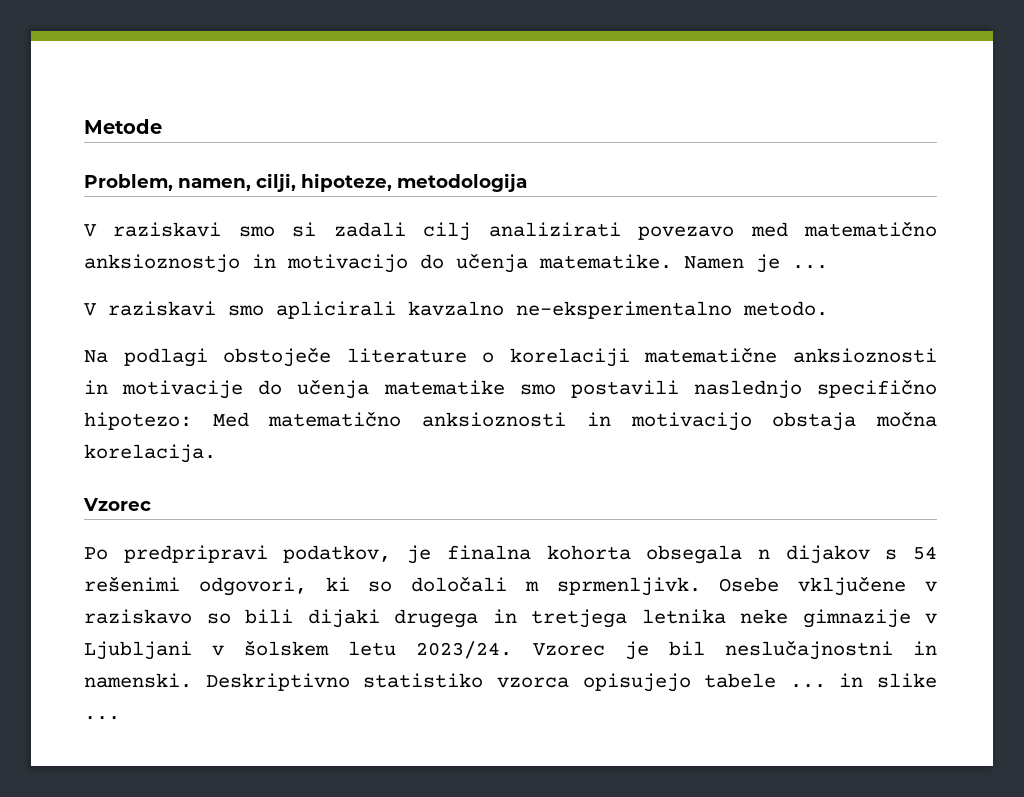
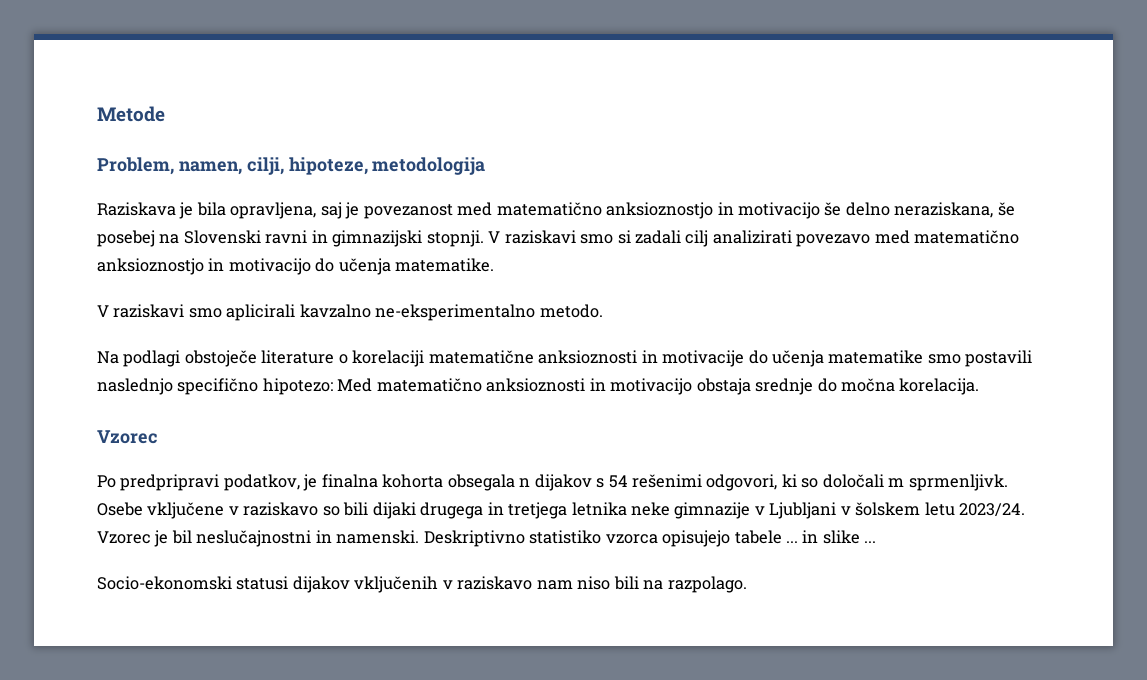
(527, 182) none -> [97,202,1015,219] [97,230,484,247] Raziskava je bila opravljena, saj je povezanost med matematično anksioznostjo in motivacijo še delno neraziskana, še posebej na Slovenski ravni in gimnazijski stopnji.
[684,254,828,273] Namen je ... -> (495, 265) none
(857, 421) none -> [755,378,837,395] srednje do
(120, 718) none -> [97,576,747,593] // Socio-ekonomski statusi dijakov vključenih v raziskavo nam niso bili na razpolago.

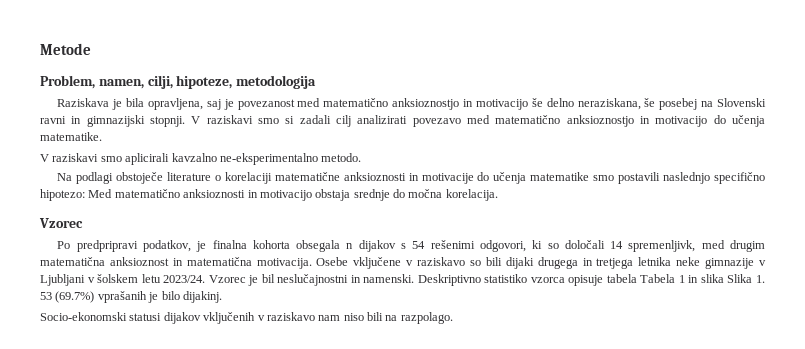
[888,474,1008,491] m sprmenljivk. -> [610,240,765,252] [40,257,312,269] 14 spremenljivk, med drugim matematična anksioznost in matematična motivacija.
[662,530,877,547] opisujejo tabele ... in slike ... -> [568,274,765,286] [40,291,222,303] opisuje tabela Tabela 1 in slika Slika 1. 53 (69.7%) vprašanih je bilo dijakinj.

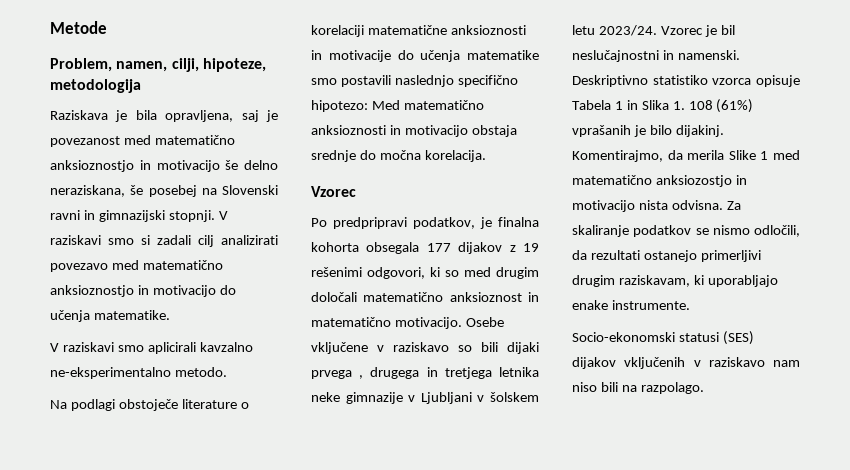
[346,240,765,252] [40,257,312,269] n dijakov s 54 rešenimi odgovori, ki so določali 14 spremenljivk, med drugim matematična anksioznost in matematična motivacija. -> [426,242,539,254] [311,267,539,279] [311,292,539,302] [311,317,462,329] 177 dijakov z 19 rešenimi odgovori, ki so med drugim določali matematično anksioznost in matematično motivacijo.
(534, 263) none -> [311,370,364,379] prvega ,
[606,274,637,283] tabela -> (800, 81) none
[700,274,724,283] slika -> (638, 105) none
[40,291,95,303] 53 (69.7%) -> [688,99,754,113] 108 (61%)
(222, 297) none -> [572,150,800,162] [572,175,747,187] [572,200,741,212] [572,225,800,237] [572,250,761,262] [572,275,778,287] [572,300,690,310] Komentirajmo, da merila Slike 1 med matematično anksiozostjo in motivacijo nista odvisna. Za skaliranje podatkov se nismo odločili, da rezultati ostanejo primerljivi drugim raziskavam, ki uporabljajo enake instrumente.
(162, 317) none -> [722,331,754,345] (SES)

